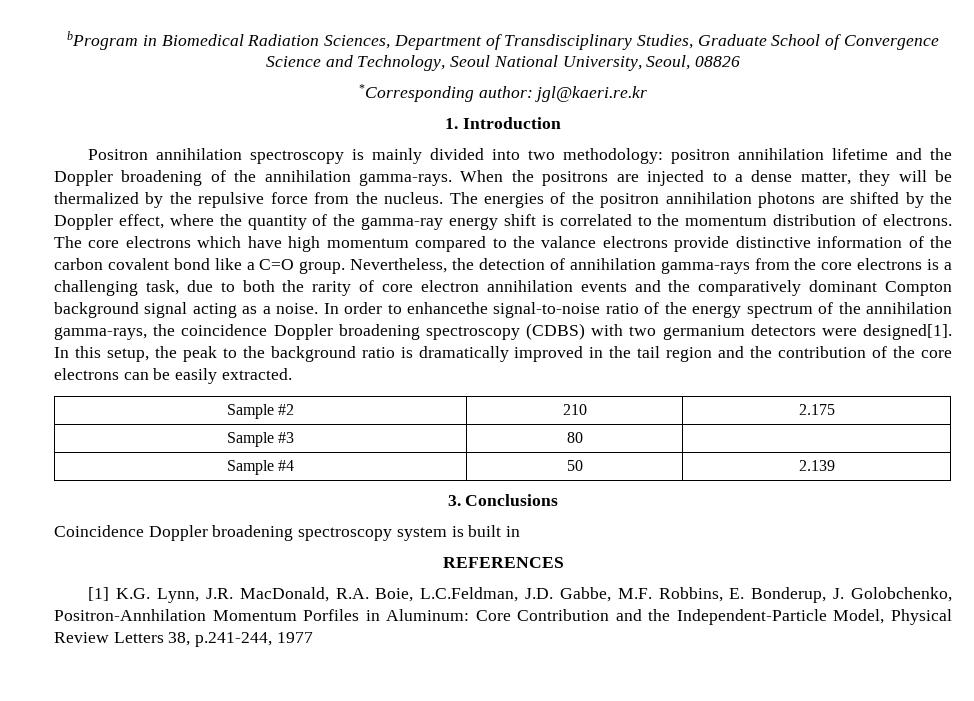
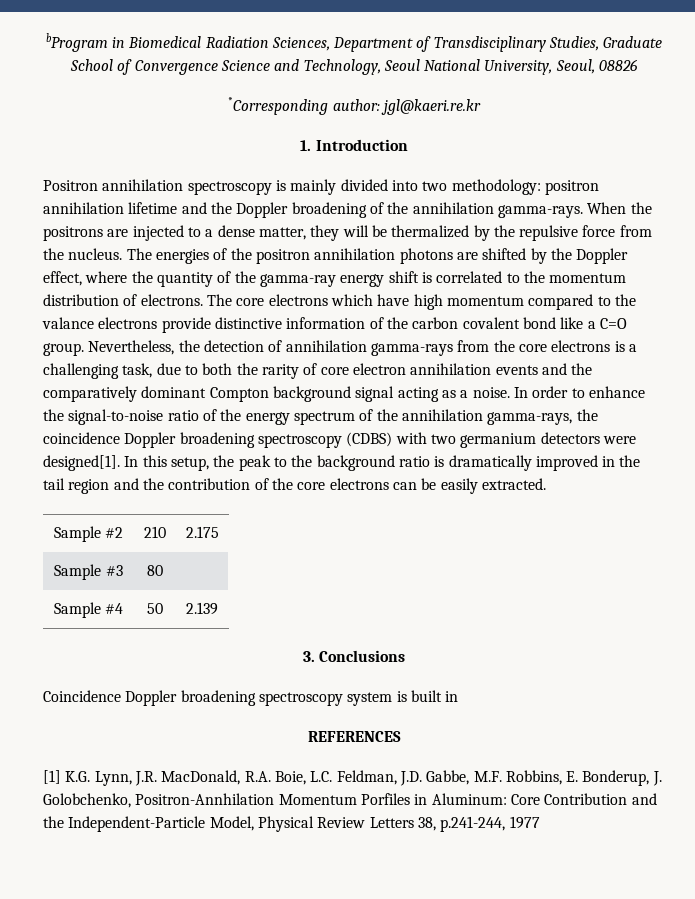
[407,302,489,314] enhancethe -> [588,386,645,398] [43,409,64,421] enhance the
[420,587,519,602] L.C.Feldman, -> [310,770,397,785] L.C. Feldman,

